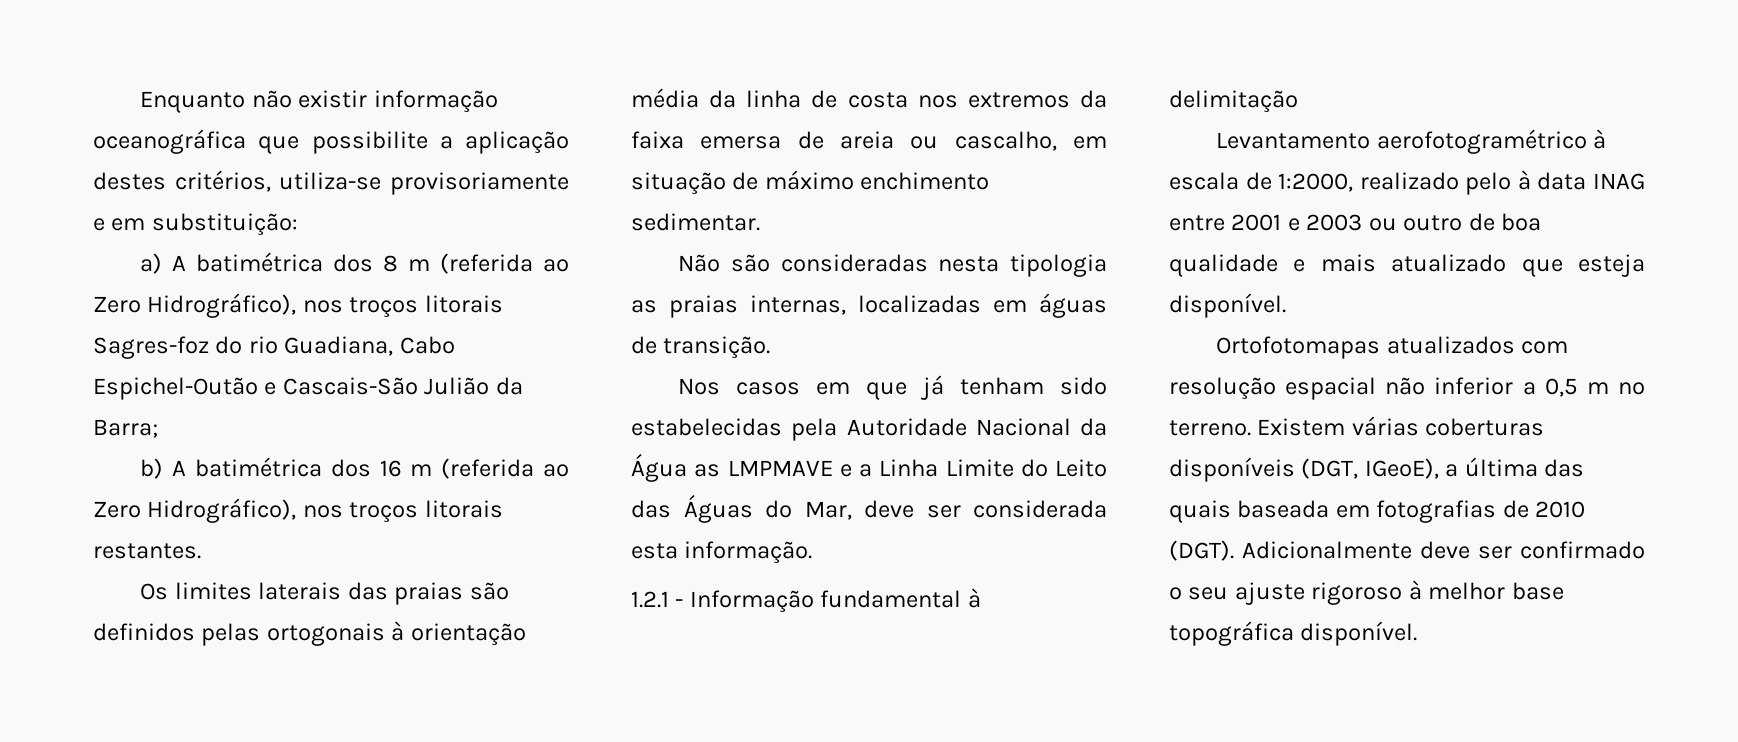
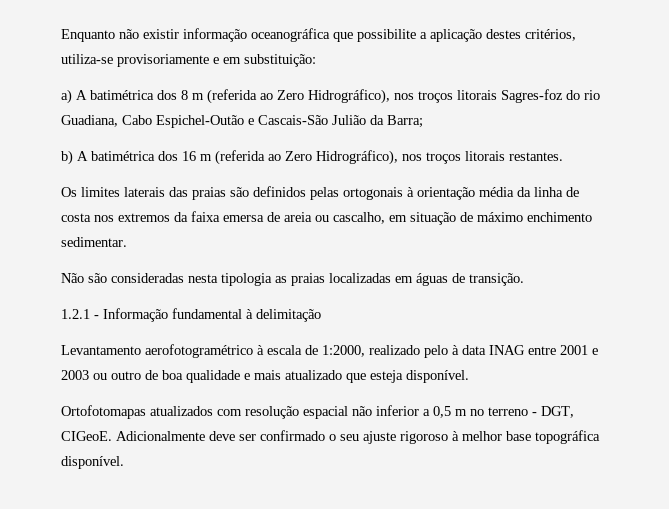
[750,295,846,315] internas, -> (325, 279) none
[678,375,1107,400] [631,418,1107,441] [631,454,1107,482] [631,495,1107,523] [631,541,813,564] // Nos casos em que já tenham sido estabelecidas pela Autoridade Nacional da Água as LMPMAVE e a Linha Limite do Leito das Águas do Mar, deve ser considerada esta informação. -> (524, 279) none
[1169,416,1545,436] [1169,457,1585,482] [1169,500,1586,523] [1169,540,1234,561] terreno. Existem várias coberturas disponíveis (DGT, IGeoE), a última das quais baseada em fotografias de 2010 (DGT). -> [488,406,574,418] [61,431,112,441] terreno - DGT, CIGeoE.

